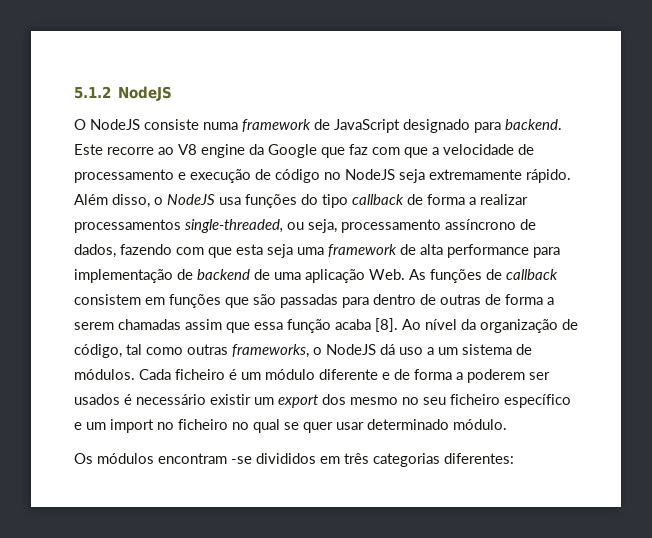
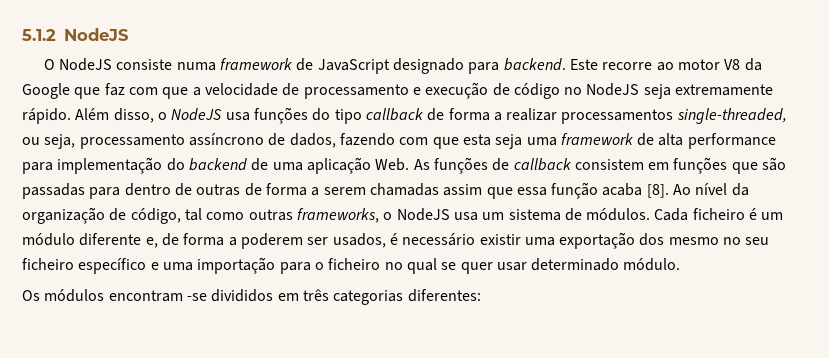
[178,144,245,158] V8 engine -> [677,59,741,70] motor V8
[177,269,193,280] de -> [166,158,185,171] do
[380,344,434,355] dá uso a -> [453,212,478,221] usa
[382,372,390,380] e -> [145,237,158,248] e,
[74,394,120,405] usados -> [332,233,386,248] usados,
[254,394,319,408] um export -> [524,232,636,249] uma exportação
[86,419,174,433] um import no -> [162,257,324,274] uma importação para o

